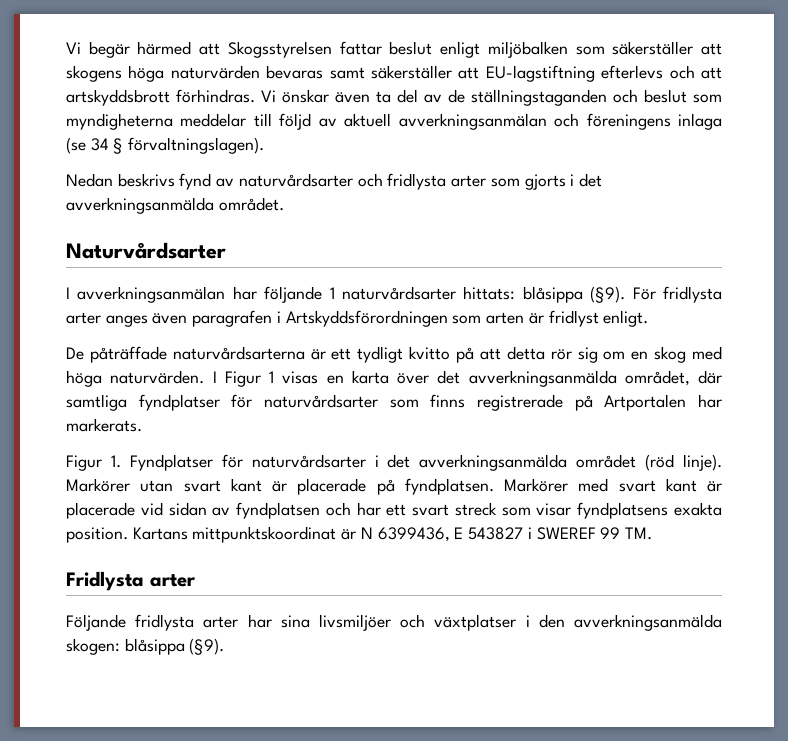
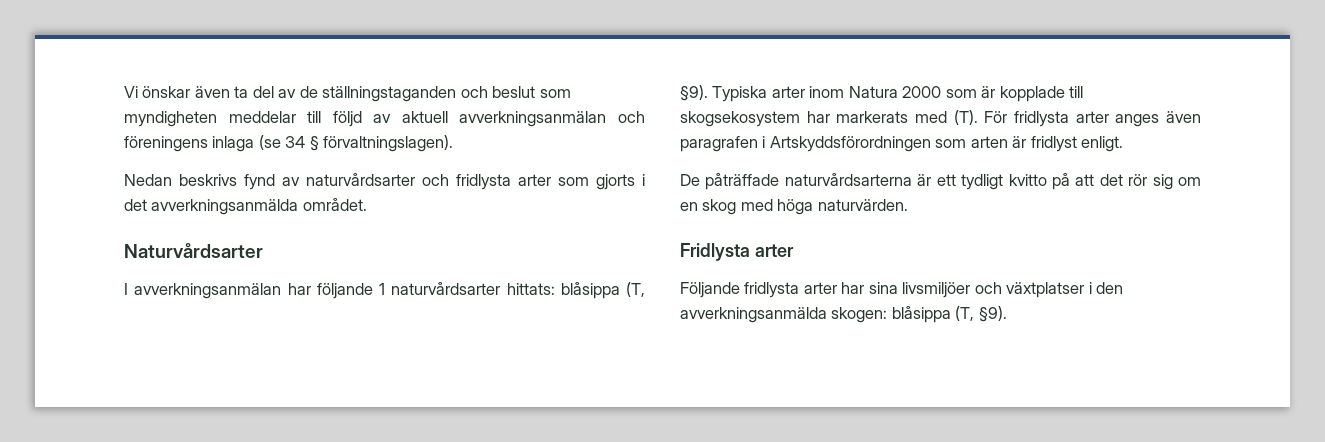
[66,41,723,58] [66,65,722,82] [66,89,276,106] Vi begär härmed att Skogsstyrelsen fattar beslut enligt miljöbalken som säkerställer att skogens höga naturvärden bevaras samt säkerställer att EU-lagstiftning efterlevs och att artskyddsbrott förhindras. Vi -> [124,86,138,98] Vi
[66,113,173,130] myndigheterna -> [124,111,217,127] myndigheten
[590,286,626,303] (§9). -> [626,282,645,297] [680,85,1084,102] [680,110,978,127] (T, §9). Typiska arter inom Natura 2000 som är kopplade till skogsekosystem har markerats med (T).
[506,346,545,360] detta -> [1099,174,1123,186] det
[212,370,722,387] [66,394,722,411] [66,418,142,432] [66,454,722,471] [66,478,722,495] [66,502,722,519] [66,526,652,543] I Figur 1 visas en karta över det avverkningsanmälda området, där samtliga fyndplatser för naturvårdsarter som finns registrerade på Artportalen har markerats. // Figur 1. Fyndplatser för naturvårdsarter i det avverkningsanmälda området (röd linje). Markörer utan svart kant är placerade på fyndplatsen. Markörer med svart kant är placerade vid sidan av fyndplatsen och har ett svart streck som visar fyndplatsens exakta position. Kartans mittpunktskoordinat är N 6399436, E 543827 i SWEREF 99 TM. -> (908, 205) none
[189,638,225,655] (§9). -> [955,306,1007,322] (T, §9).

